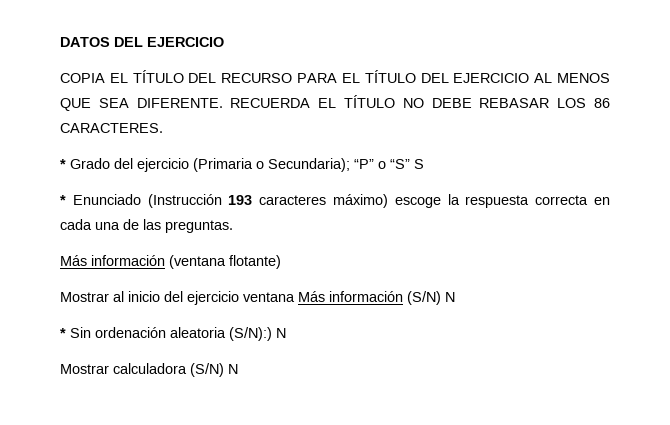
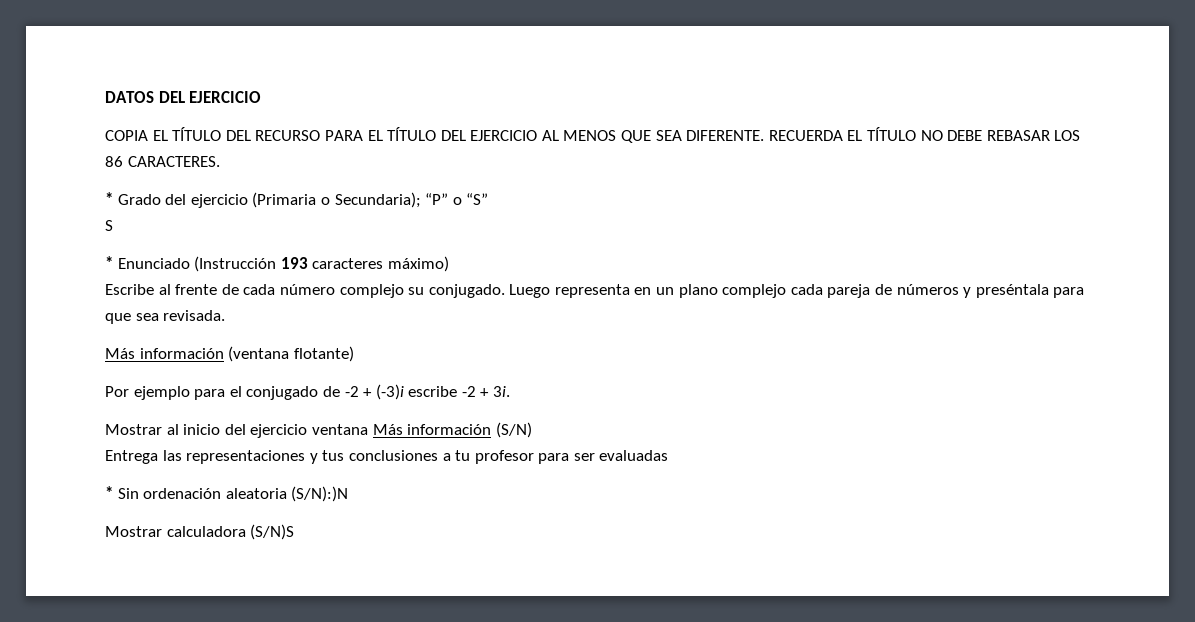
(410, 164) none -> (489, 199) //
[394,194,610,208] [60,219,233,233] [60,255,281,269] escoge la respuesta correcta en cada una de las preguntas. // Más información (ventana flotante) -> [105,284,1085,298] [105,310,226,324] [105,346,354,362] [105,384,511,400] // Escribe al frente de cada número complejo su conjugado. Luego representa en un plano complejo cada pareja de números y preséntala para que sea revisada. // Más información (ventana flotante) // Por ejemplo para el conjugado de -2 + (-3)i escribe -2 + 3i.
[445,292,455,302] N -> [105,450,669,464] // Entrega las representaciones y tus conclusiones a tu profesor para ser evaluadas
[229,327,286,341] (S/N):) N -> [291,486,349,502] (S/N):)N
[190,363,238,377] (S/N) N -> [250,524,295,540] (S/N)S

